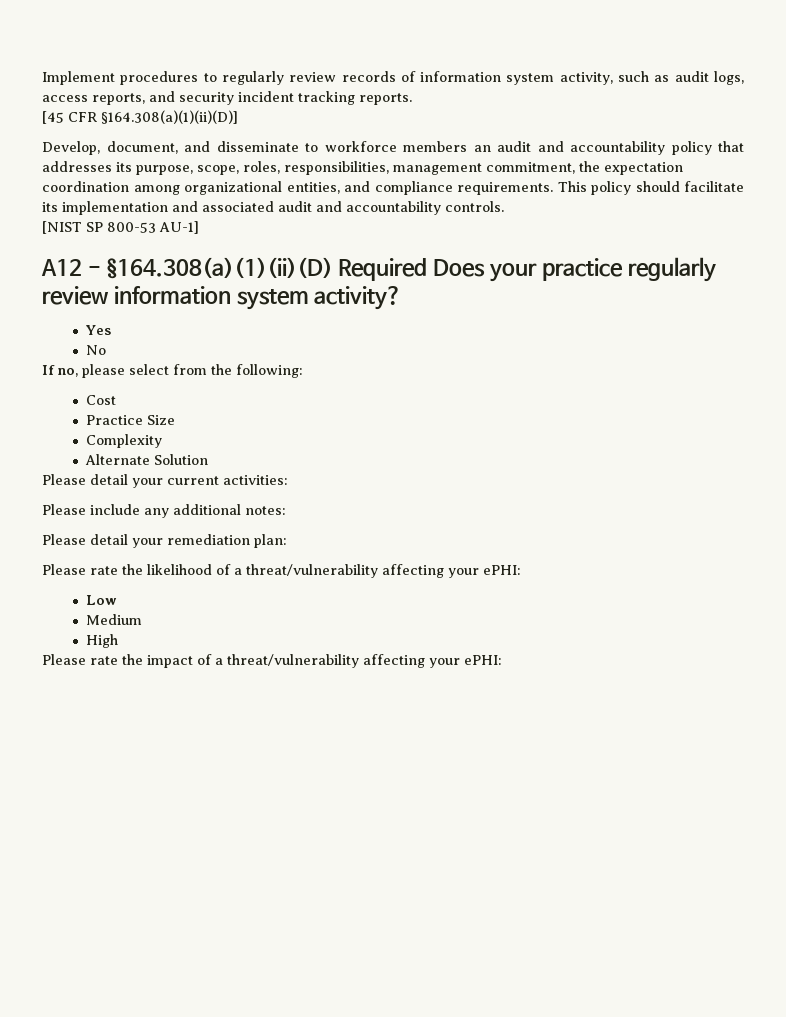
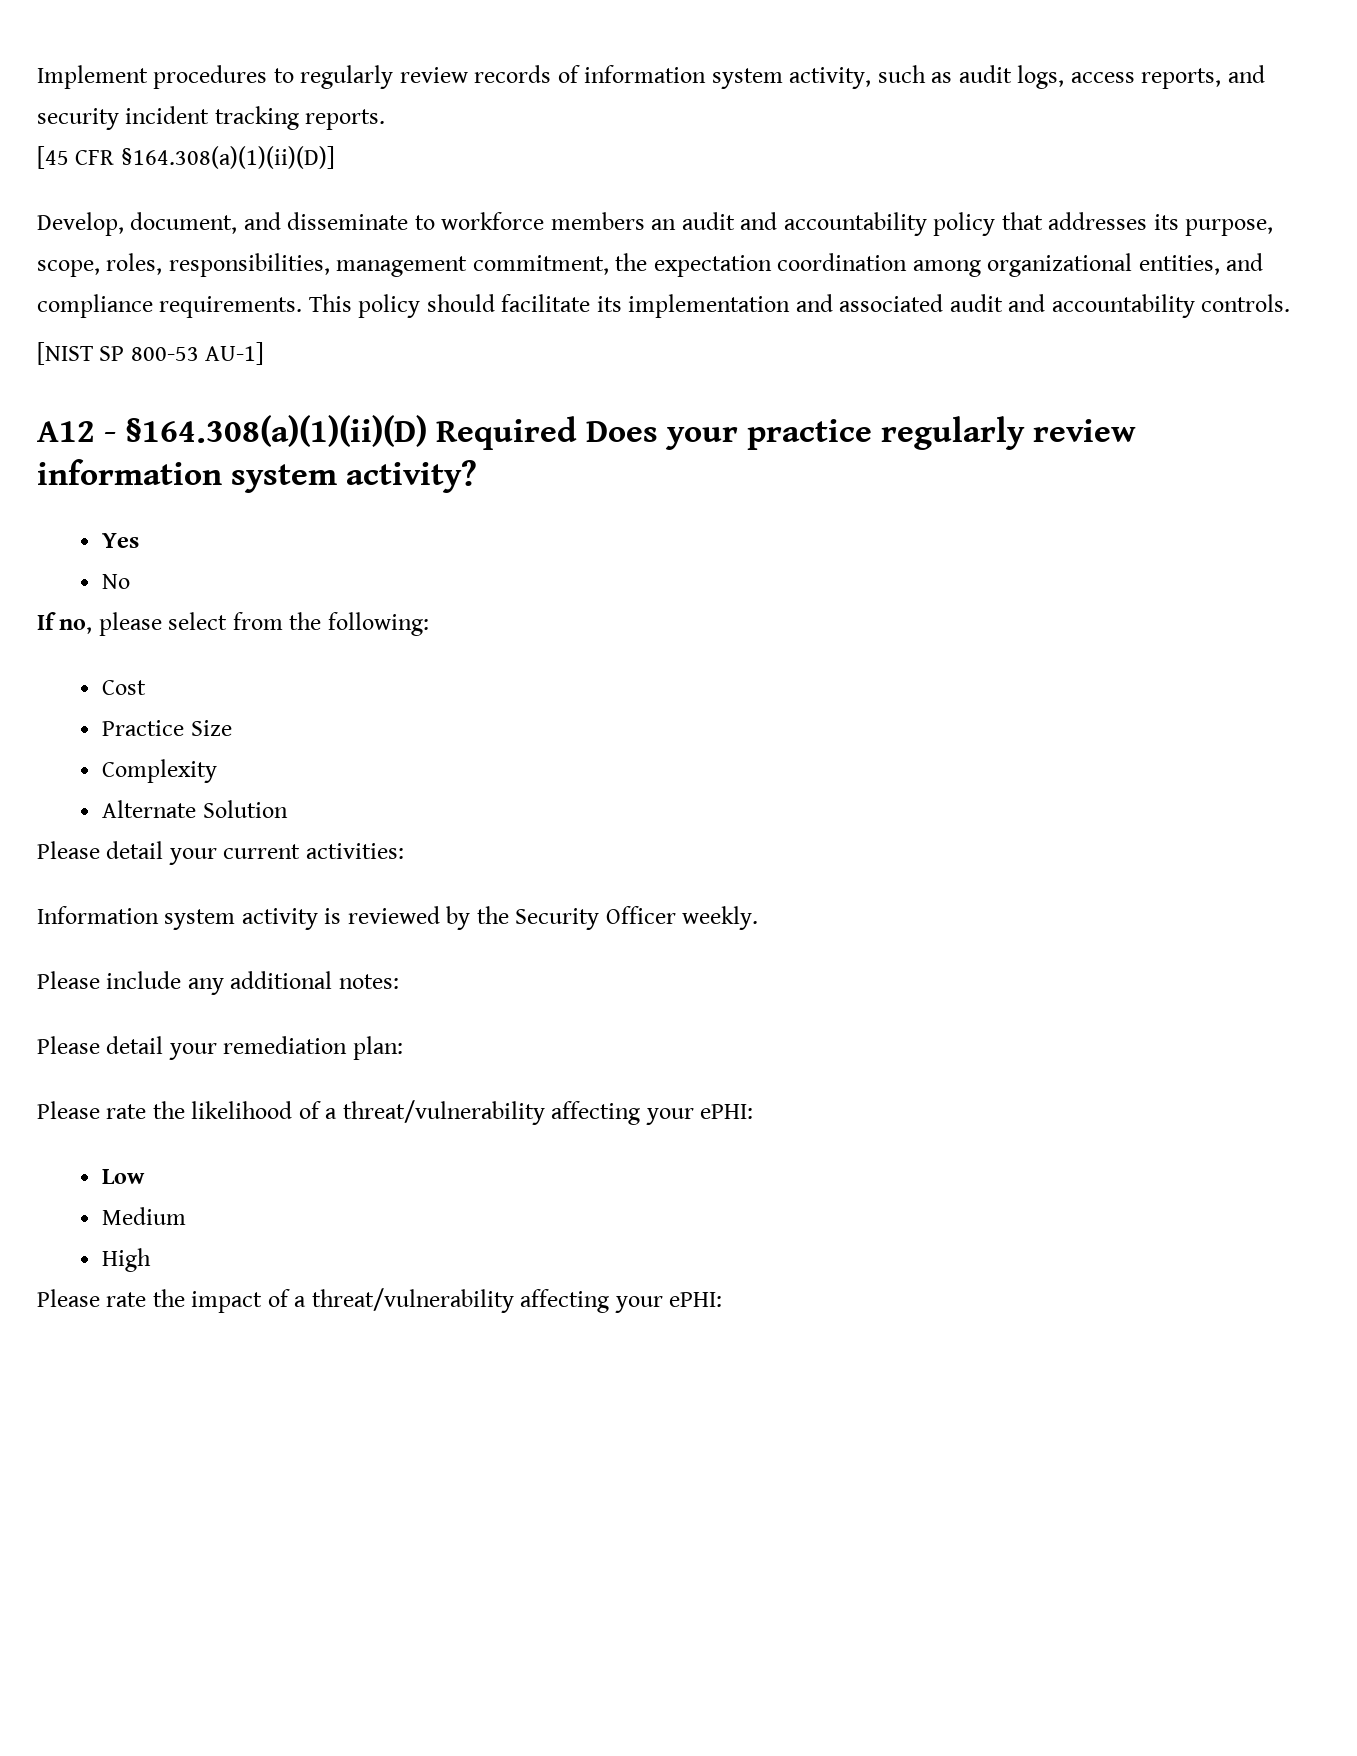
(288, 480) none -> [37,906,759,930] // Information system activity is reviewed by the Security Officer weekly.

